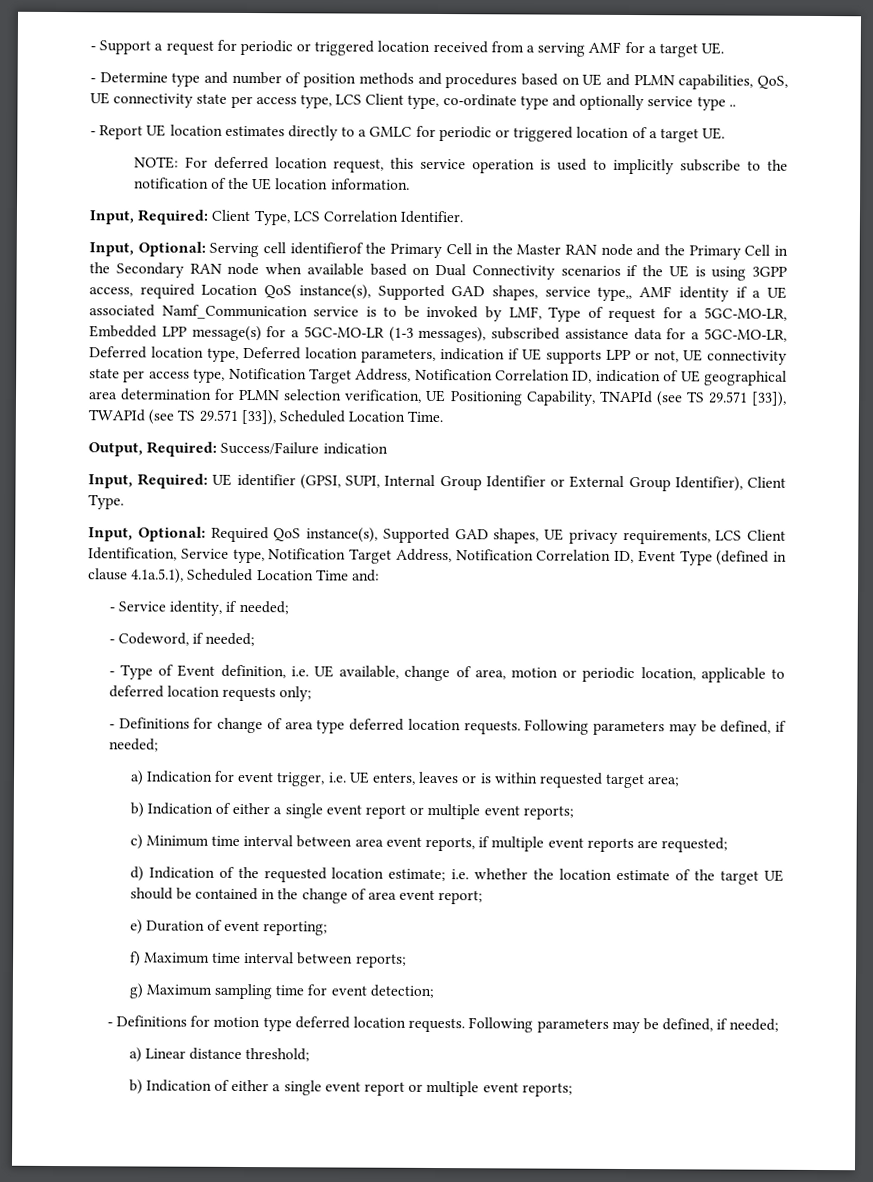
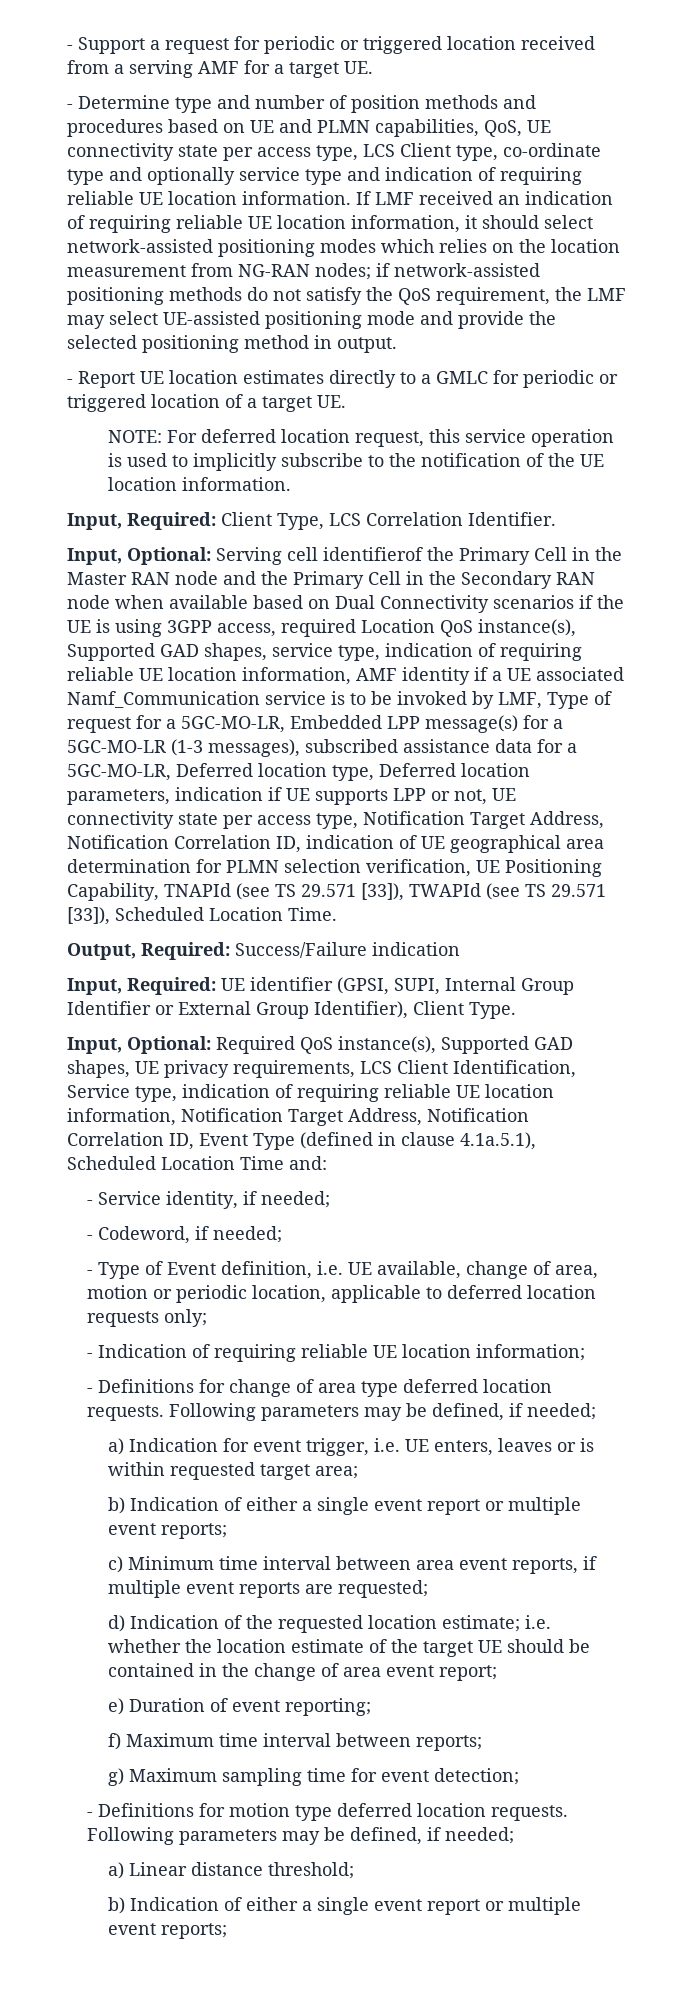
[728,104,736,107] .. -> [347,167,582,185] [67,191,613,205] [67,215,593,233] [67,239,620,257] [67,263,540,280] [67,287,626,305] [67,311,556,329] [67,335,397,353] and indication of requiring reliable UE location information. If LMF received an indication of requiring reliable UE location information, it should select network-assisted positioning modes which relies on the location measurement from NG-RAN nodes; if network-assisted positioning methods do not satisfy the QoS requirement, the LMF may select UE-assisted positioning mode and provide the selected positioning method in output.
[597,286,633,302] type,, -> [338,643,582,661] [67,667,351,685] type, indication of requiring reliable UE location information,
(265, 556) none -> [182,1084,554,1102] [67,1108,176,1126] indication of requiring reliable UE location information,
(313, 694) none -> [87,1344,586,1362] // - Indication of requiring reliable UE location information;

